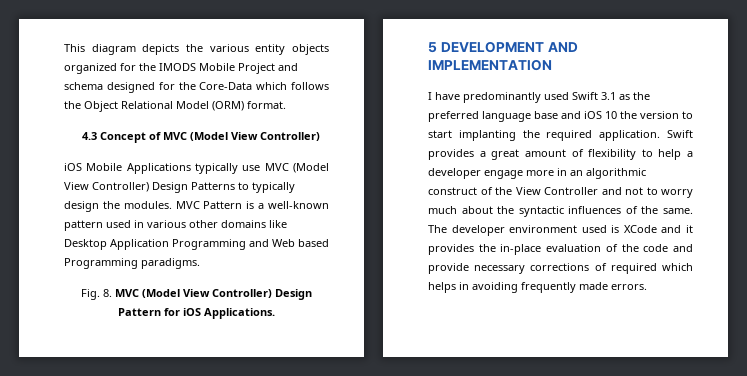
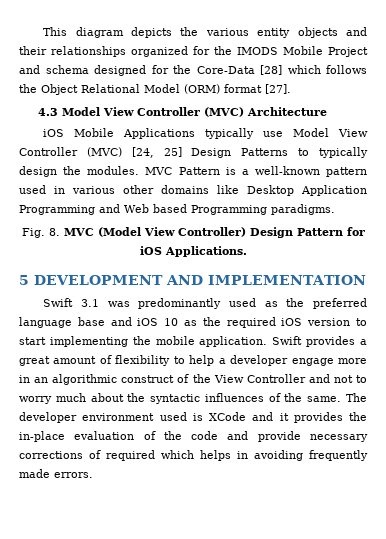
(329, 49) none -> [346,27,367,36] [19,46,126,57] and their relationships
(253, 86) none -> [260,65,282,75] [28]
[247,101,286,109] format. -> [224,84,291,94] format [27].
[99,132,320,143] Concept of MVC (Model View Controller) -> [62,107,328,117] Model View Controller (MVC) Architecture
[264,163,329,173] [64,182,149,192] MVC (Model View Controller) -> [293,128,368,137] [19,147,182,158] Model View Controller (MVC) [24, 25]
[428,92,616,103] I have predominantly used Swift 3.1 -> [43,298,256,309] Swift 3.1 was predominantly used
[620,111,693,119] [428,130,593,141] the version to start implanting the required -> [184,317,368,328] [19,336,195,347] as the required iOS version to start implementing the mobile

